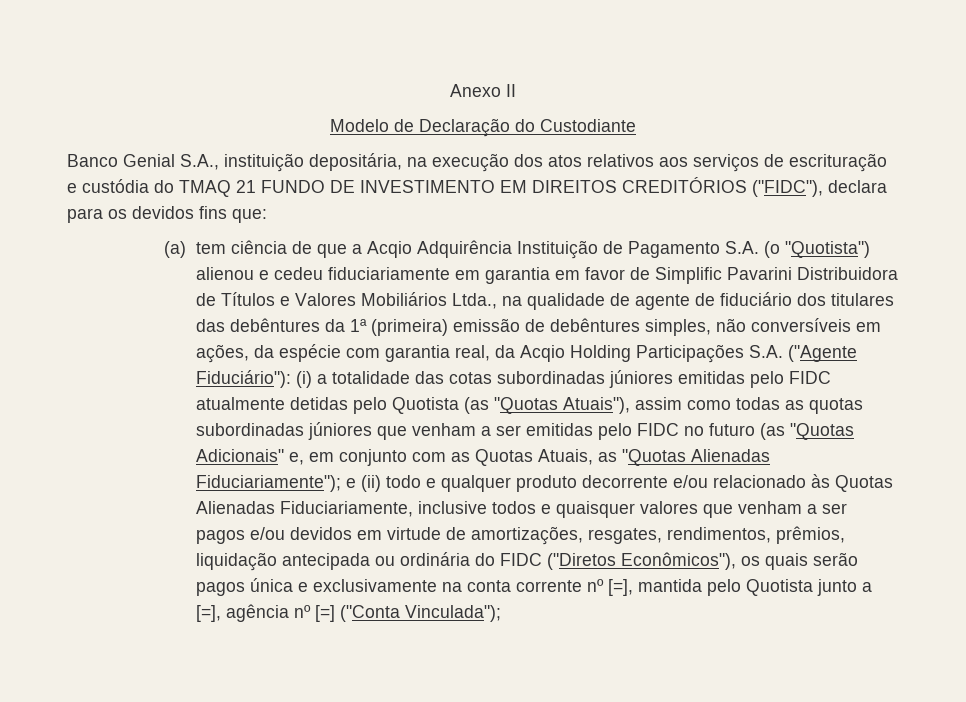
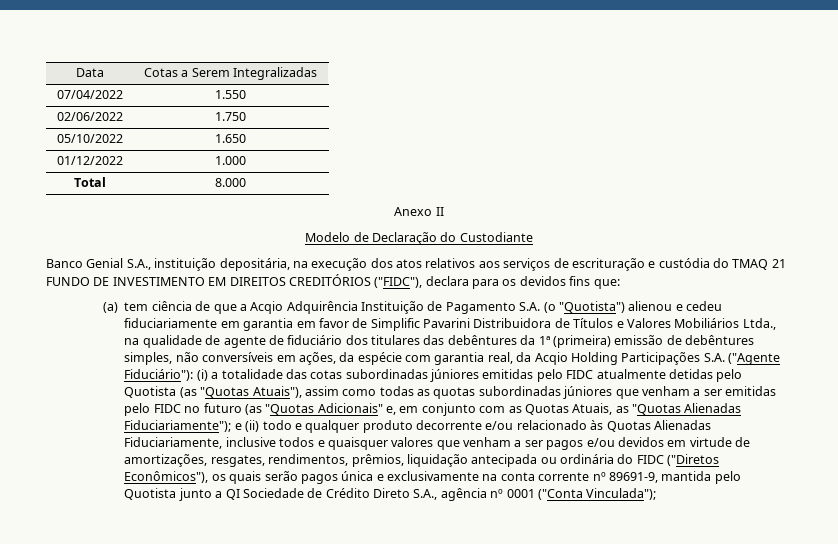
(450, 90) none -> [75,68,104,77] [143,67,318,80] [56,90,123,99] [215,90,246,99] [56,112,123,121] [215,112,246,121] [56,134,123,143] [215,134,246,143] [56,156,123,165] [215,156,246,165] [73,177,106,187] [215,178,246,187] Data | Cotas a Serem Integralizadas // 07/04/2022 | 1.550 // 02/06/2022 | 1.750 // 05/10/2022 | 1.650 // 01/12/2022 | 1.000 // Total | 8.000 //
[607,579,633,596] [=], -> [608,472,658,483] 89691-9,
[195,605,221,622] [=], -> [225,488,438,500] QI Sociedade de Crédito Direto S.A.,
[314,605,335,622] [=] -> [506,489,535,498] 0001

